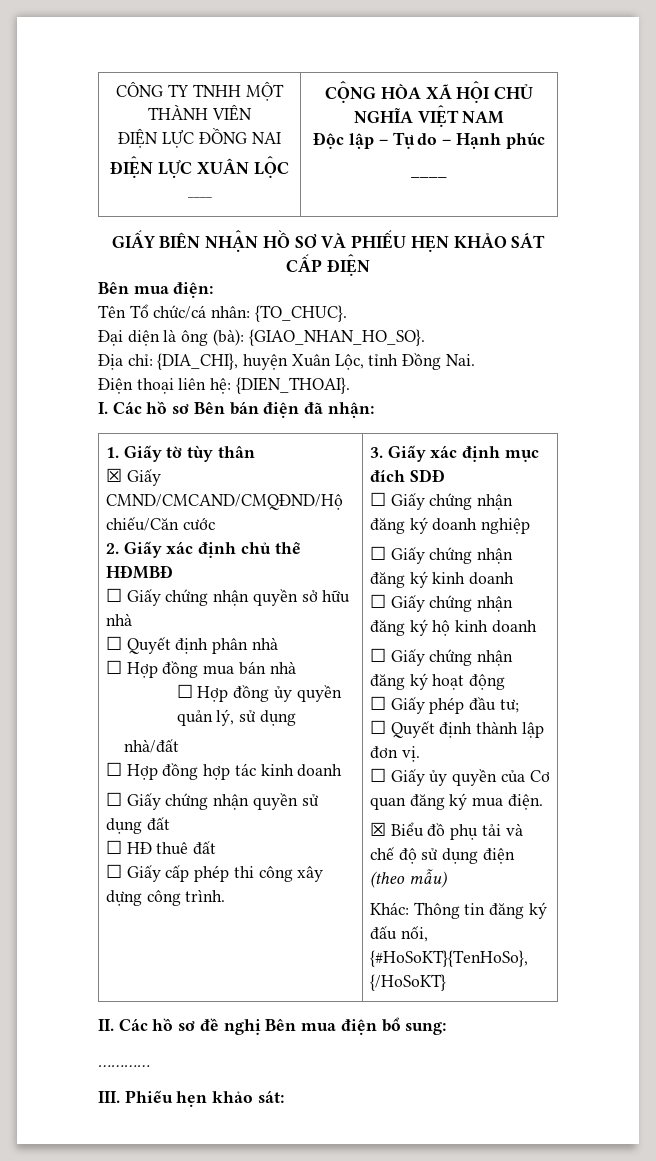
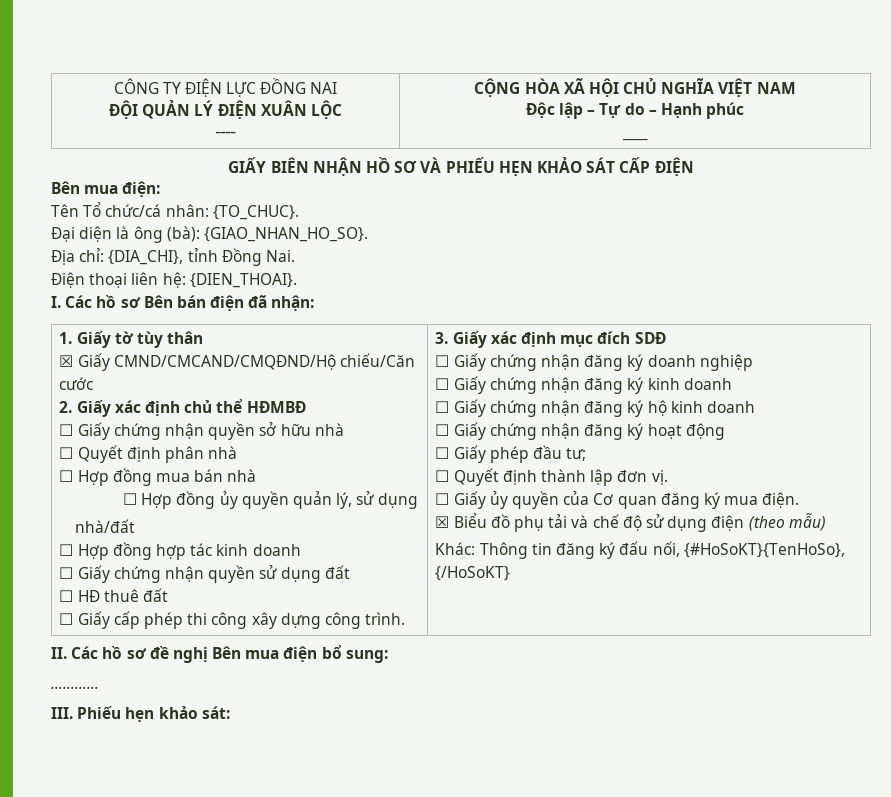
[192,81,284,101] [148,104,252,121] TNHH MỘT THÀNH VIÊN // -> (181, 88) none
[110,156,193,178] ĐIỆN LỰC -> [109,100,257,119] ĐỘI QUẢN LÝ ĐIỆN
[243,354,364,370] huyện Xuân Lộc, -> (184, 257) none

